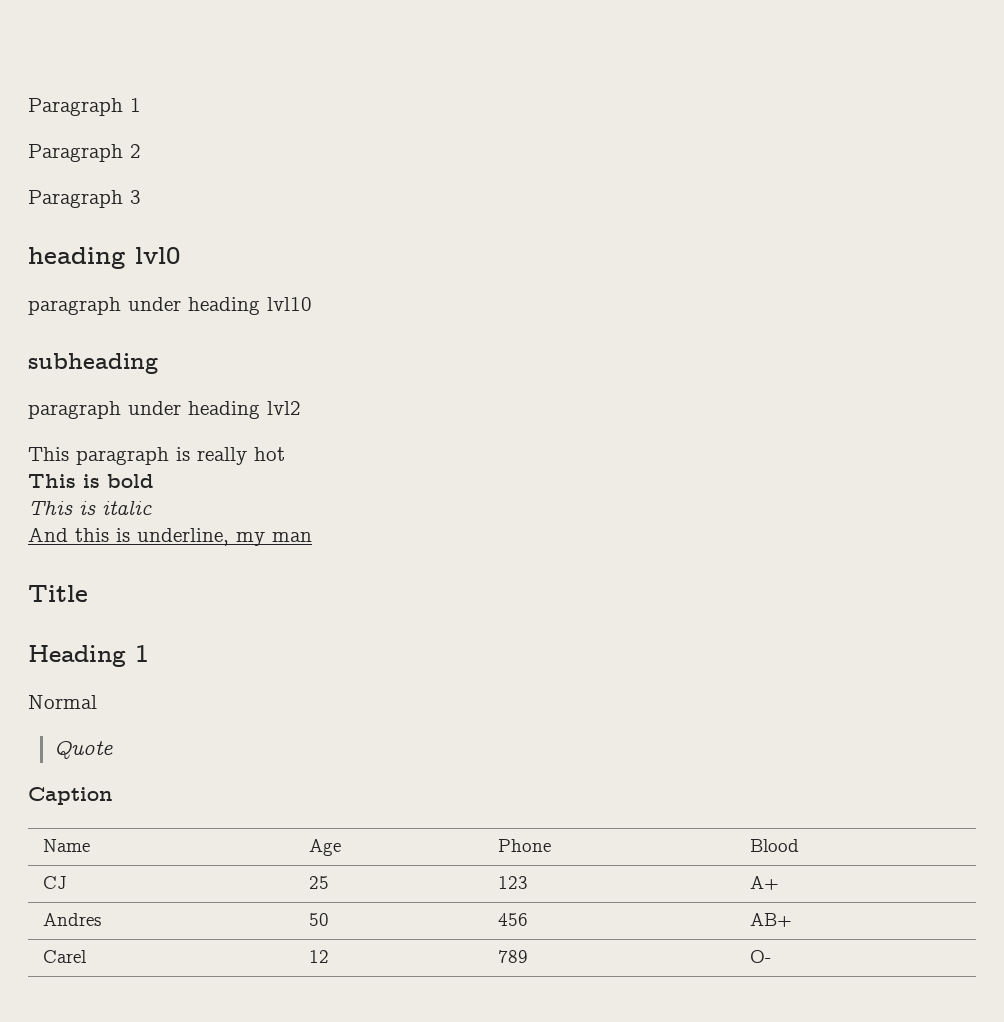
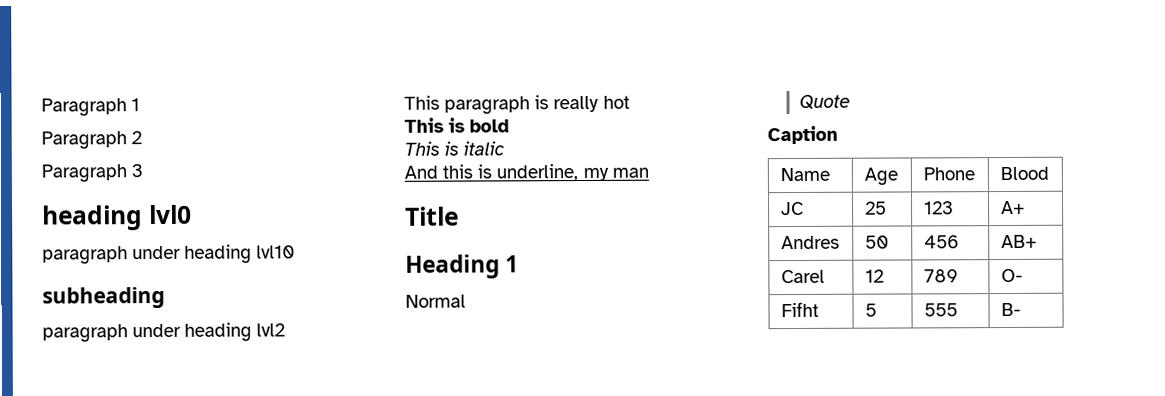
[43,876,68,889] CJ -> [780,201,804,216] JC
(772, 956) none -> [780,301,819,318] [864,303,877,317] [923,303,958,317] [1000,302,1021,317] // Fifht | 5 | 555 | B-

